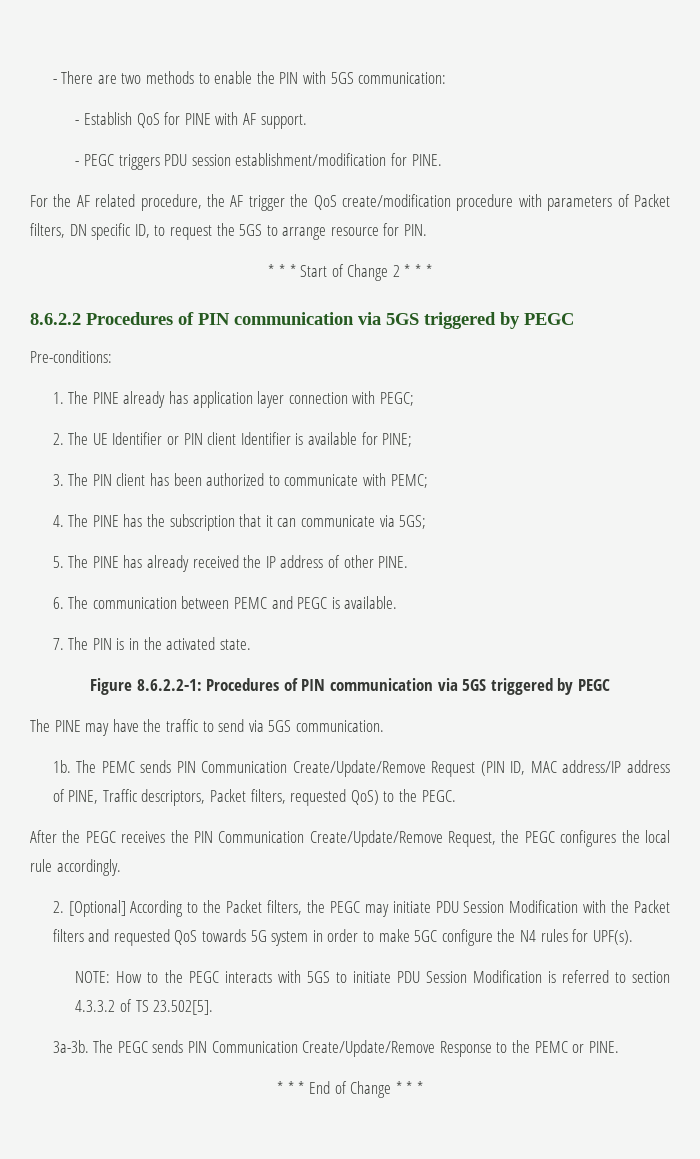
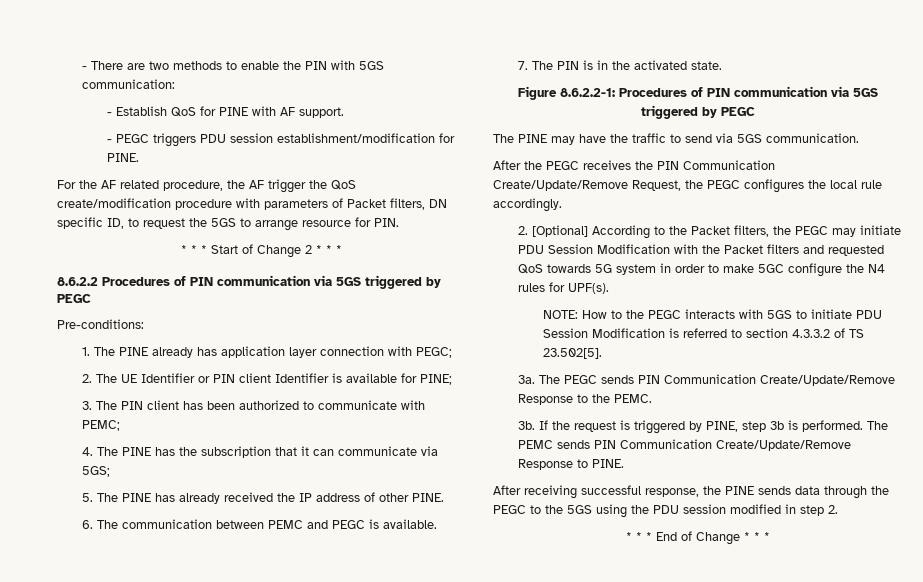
[52,760,670,777] [52,789,456,806] // 1b. The PEMC sends PIN Communication Create/Update/Remove Request (PIN ID, MAC address/IP address of PINE, Traffic descriptors, Packet filters, requested QoS) to the PEGC. -> (859, 138) none
[52,1040,89,1053] 3a-3b. -> [518,375,536,384] 3a.
[534,1041,619,1053] PEMC or PINE. -> [614,394,653,403] [518,420,889,434] [518,439,852,451] [518,459,625,470] [493,485,889,499] [493,504,838,518] PEMC. // 3b. If the request is triggered by PINE, step 3b is performed. The PEMC sends PIN Communication Create/Update/Remove Response to PINE. // After receiving successful response, the PINE sends data through the PEGC to the 5GS using the PDU session modified in step 2.

